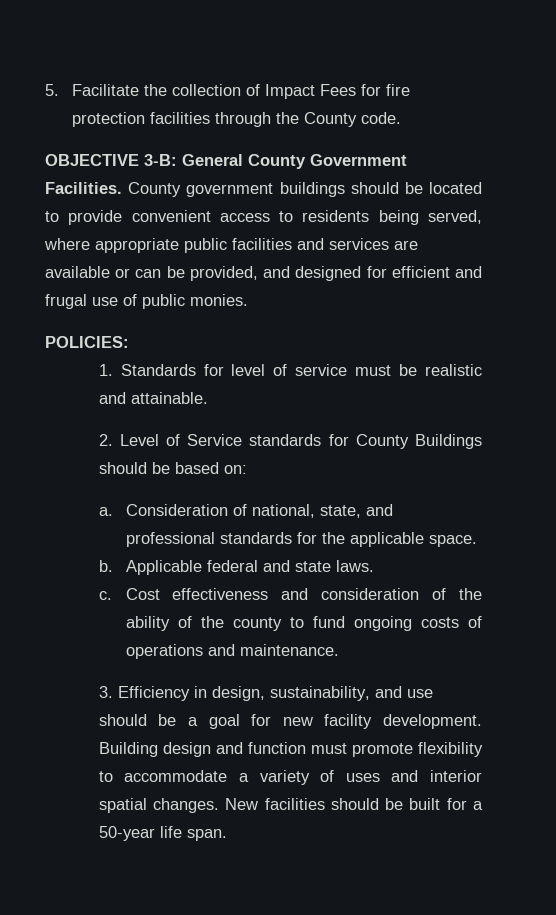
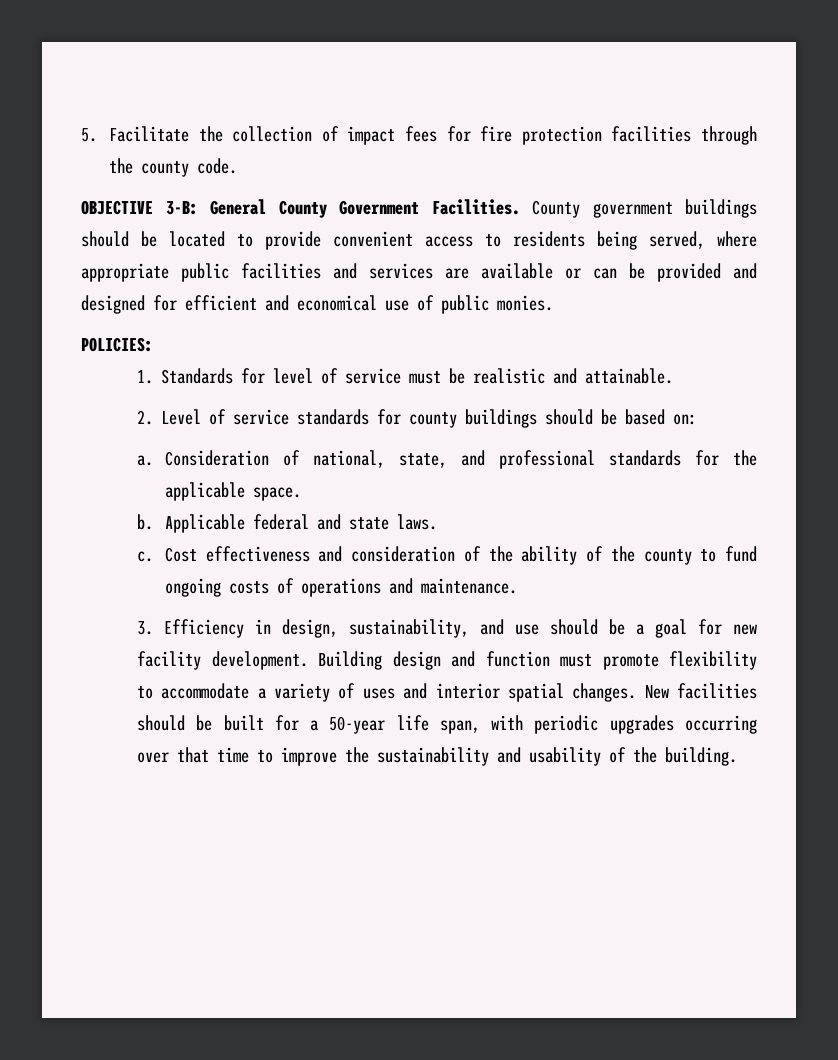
[264,84,356,99] Impact Fees -> [347,126,437,145] impact fees
[303,112,357,127] County -> [140,161,189,177] county
[189,266,258,281] provided, -> [657,263,721,282] provided
[45,294,87,309] frugal -> [297,295,377,311] economical
[187,434,482,449] Service standards for County Buildings -> [232,409,537,428] service standards for county buildings
[186,829,227,841] span. -> [439,715,757,734] [136,747,737,766] span, with periodic upgrades occurring over that time to improve the sustainability and usability of the building.

